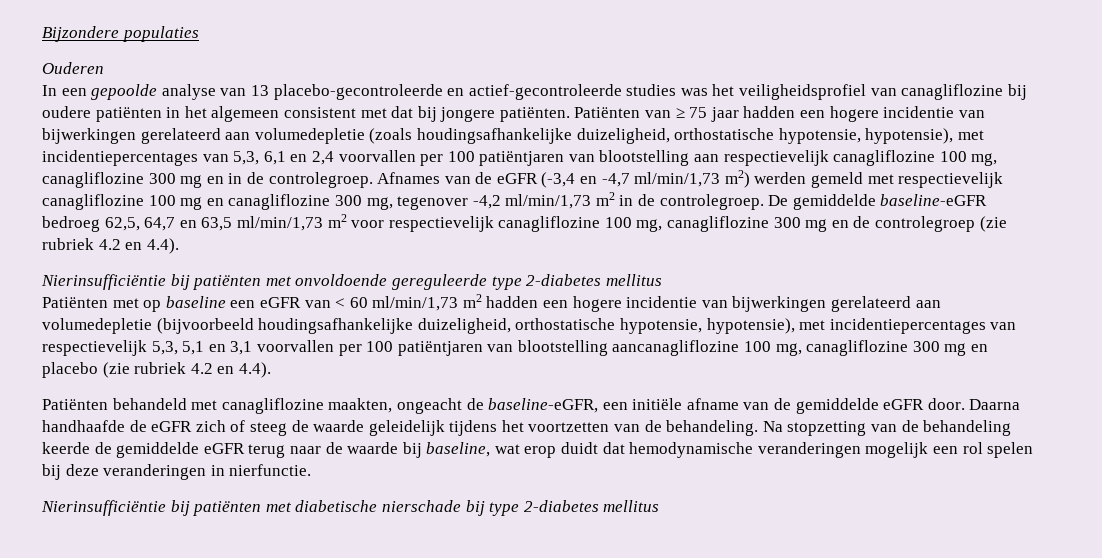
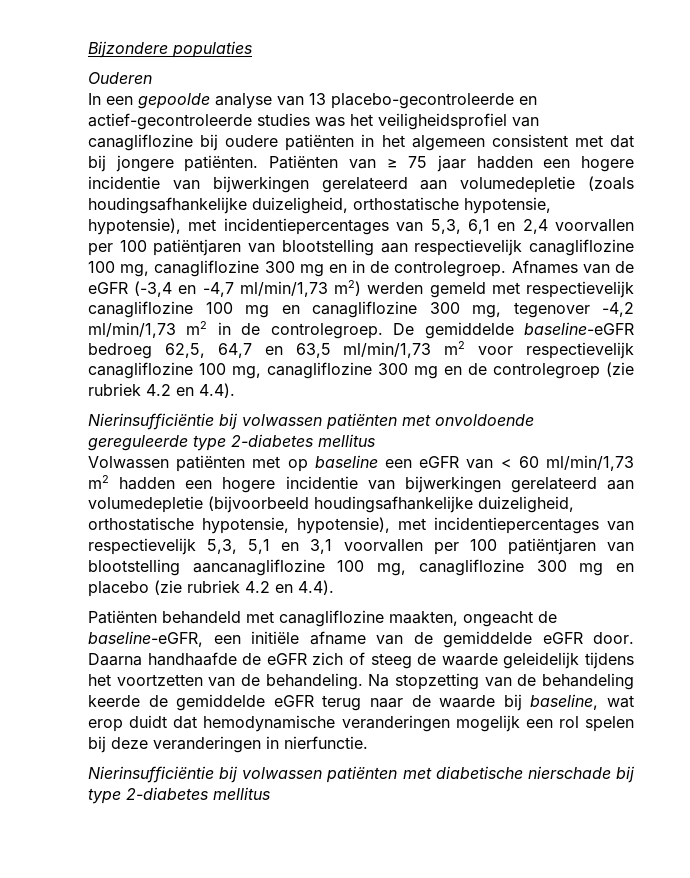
(190, 282) none -> [242,414,322,426] volwassen
[42,297,108,308] Patiënten -> [88,455,246,472] Volwassen patiënten
(190, 508) none -> [242,767,323,779] volwassen

